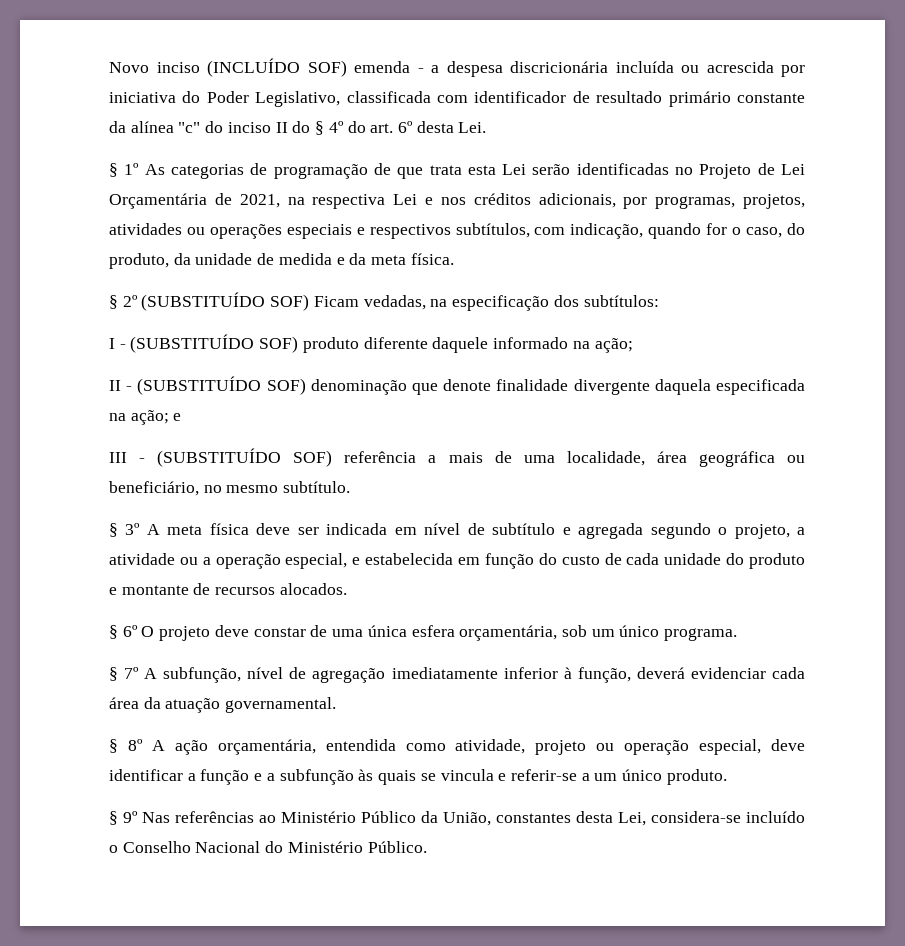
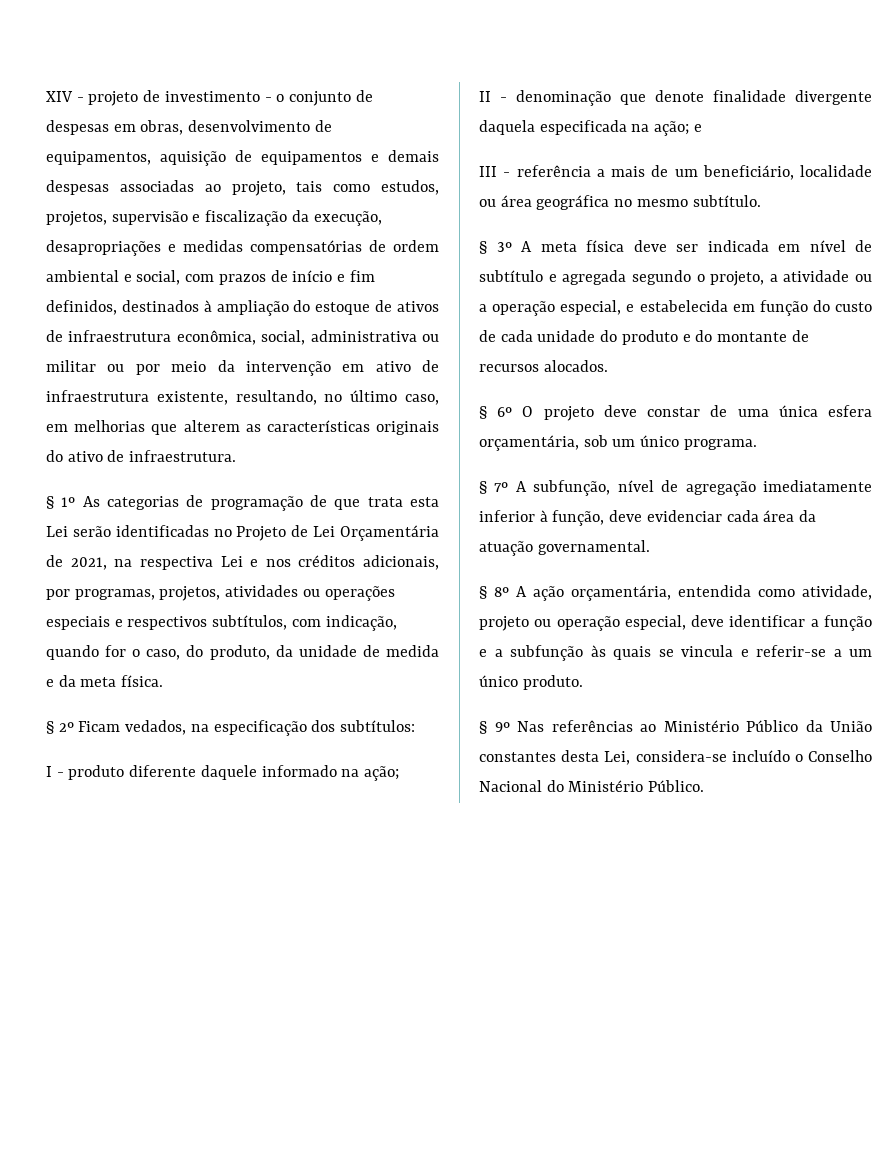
[109,58,805,77] [109,91,805,107] [109,121,487,135] Novo inciso (INCLUÍDO SOF) emenda - a despesa discricionária incluída ou acrescida por iniciativa do Poder Legislativo, classificada com identificador de resultado primário constante da alínea "c" do inciso II do § 4º do art. 6º desta Lei. -> [46,90,373,106] [46,120,332,135] [46,150,439,166] [46,180,439,196] [46,210,382,226] [46,240,439,256] [46,270,375,285] [46,300,439,316] [46,330,439,345] [46,360,439,376] [46,390,440,405] [46,420,440,435] [46,450,237,462] XIV - projeto de investimento - o conjunto de despesas em obras, desenvolvimento de equipamentos, aquisição de equipamentos e demais despesas associadas ao projeto, tais como estudos, projetos, supervisão e fiscalização da execução, desapropriações e medidas compensatórias de ordem ambiental e social, com prazos de início e fim definidos, destinados à ampliação do estoque de ativos de infraestrutura econômica, social, administrativa ou militar ou por meio da intervenção em ativo de infraestrutura existente, resultando, no último caso, em melhorias que alterem as características originais do ativo de infraestrutura.
[141,292,426,311] (SUBSTITUÍDO SOF) Ficam vedadas, -> [78,720,187,735] Ficam vedados,
[130,334,299,353] (SUBSTITUÍDO SOF) -> (64, 774) none
[137,376,306,395] (SUBSTITUÍDO SOF) -> (507, 99) none
[157,448,333,467] (SUBSTITUÍDO SOF) -> (511, 174) none
[523,451,806,467] [109,481,199,496] uma localidade, área geográfica ou beneficiário, -> [674,165,872,180] [479,195,610,210] um beneficiário, localidade ou área geográfica
(117, 591) none -> [695,330,713,342] do
[636,667,685,679] deverá -> [609,510,643,522] deve
[443,812,491,826] União, -> [830,721,872,732] União

